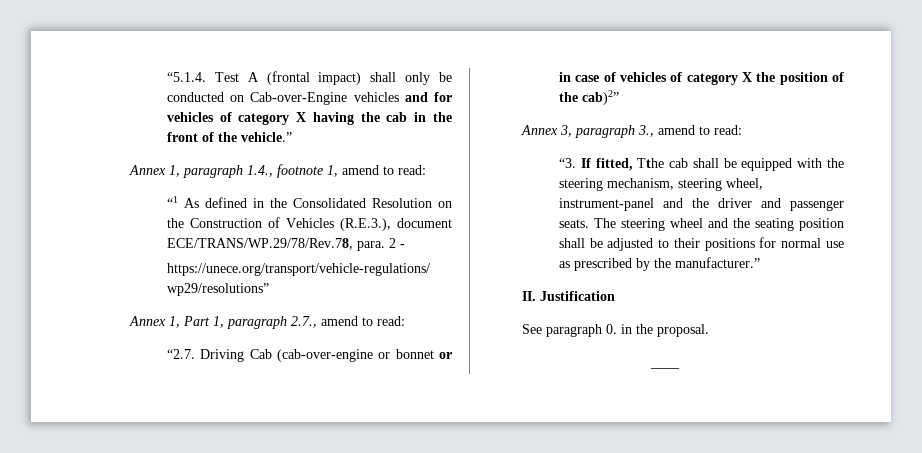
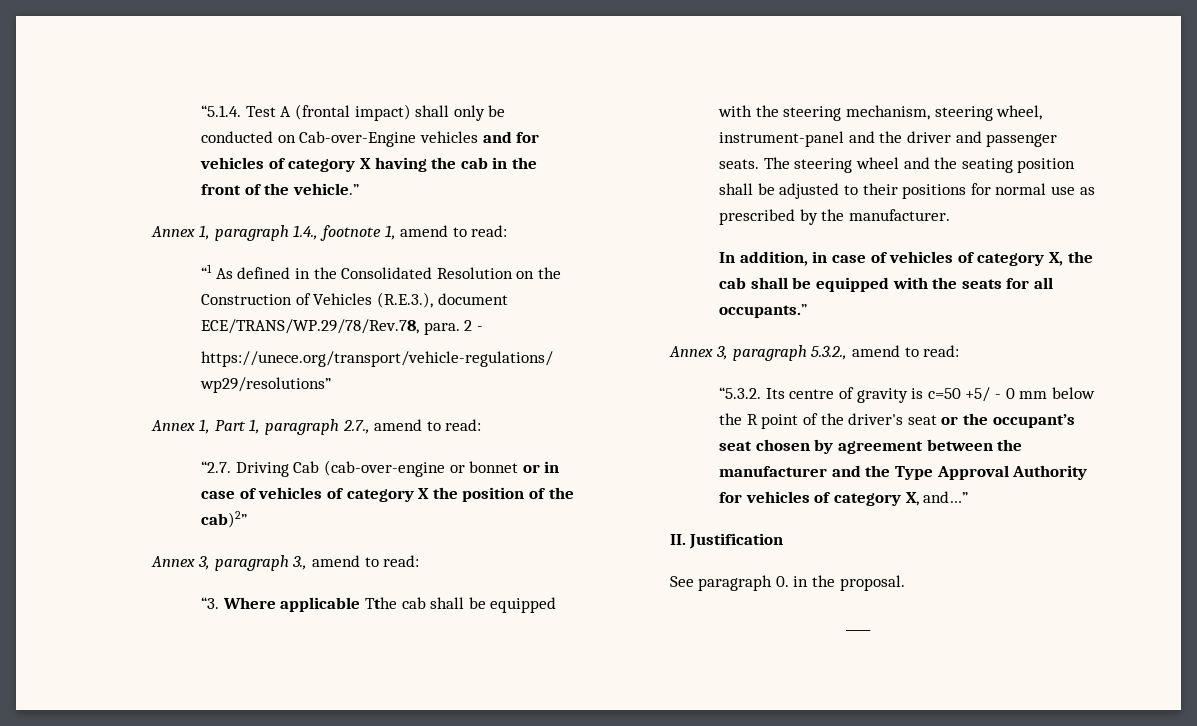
[580,158,633,171] If fitted, -> [222,597,361,612] Where applicable
[674,257,760,268] manufacturer.” -> [849,209,951,221] [719,251,1093,266] [719,277,1053,292] [719,304,808,318] [668,345,960,361] [719,387,1095,403] [719,413,1075,429] [719,439,1023,454] [719,465,1088,480] [719,491,969,506] manufacturer. // In addition, in case of vehicles of category X, the cab shall be equipped with the seats for all occupants.” // Annex 3, paragraph 5.3.2., amend to read: // “5.3.2. Its centre of gravity is c=50 +5/ - 0 mm below the R point of the driver's seat or the occupant’s seat chosen by agreement between the manufacturer and the Type Approval Authority for vehicles of category X, and…”

